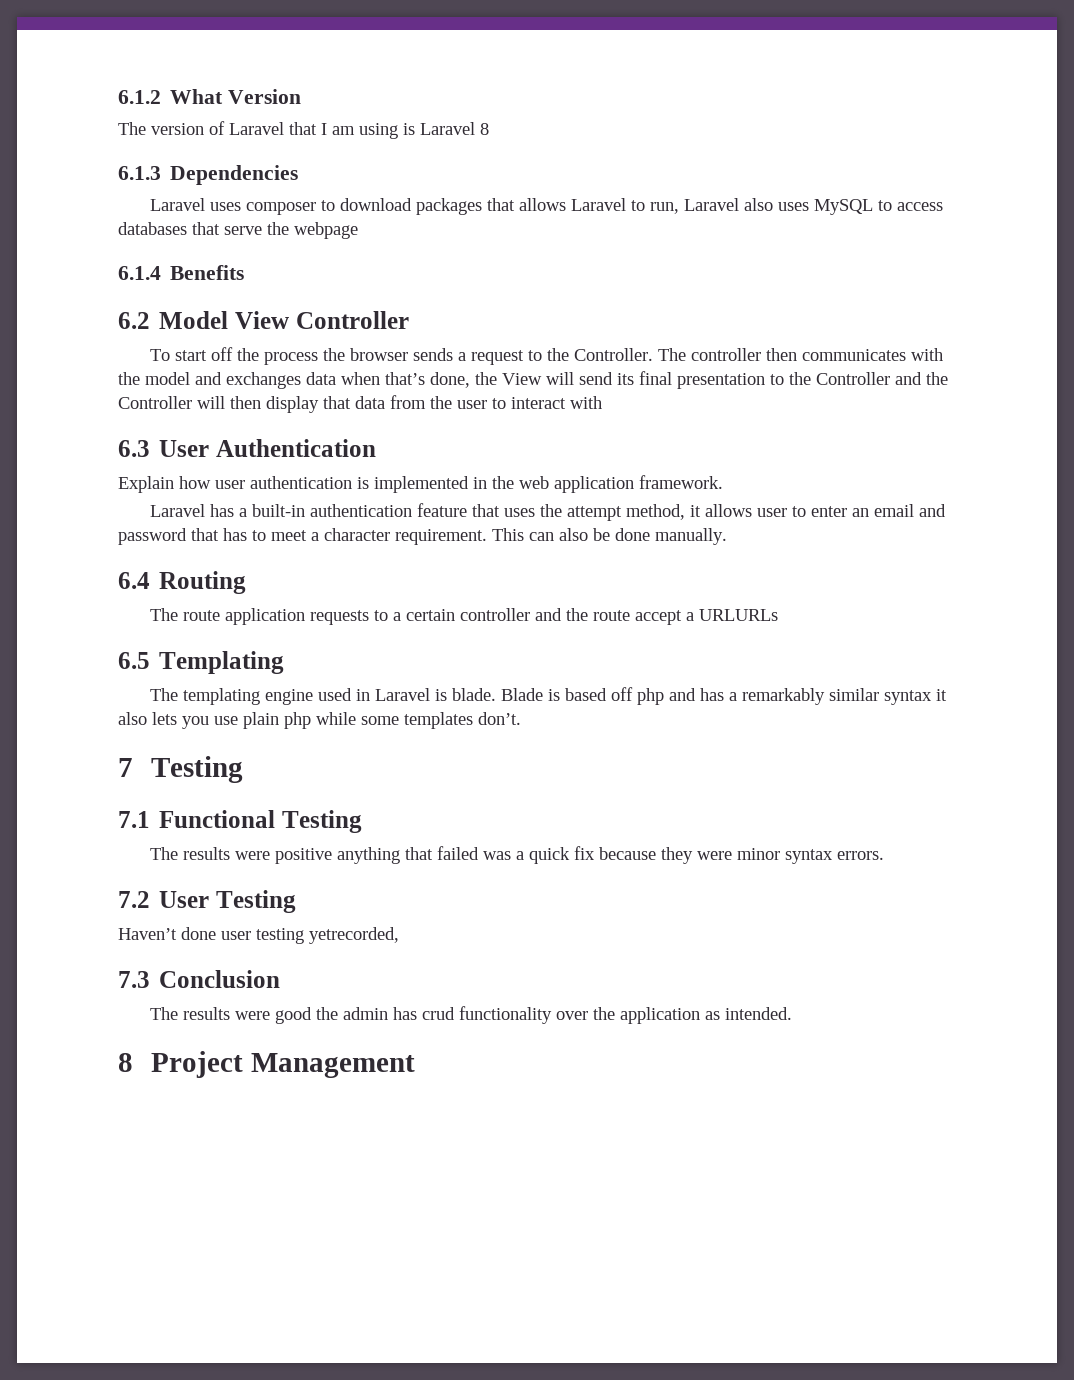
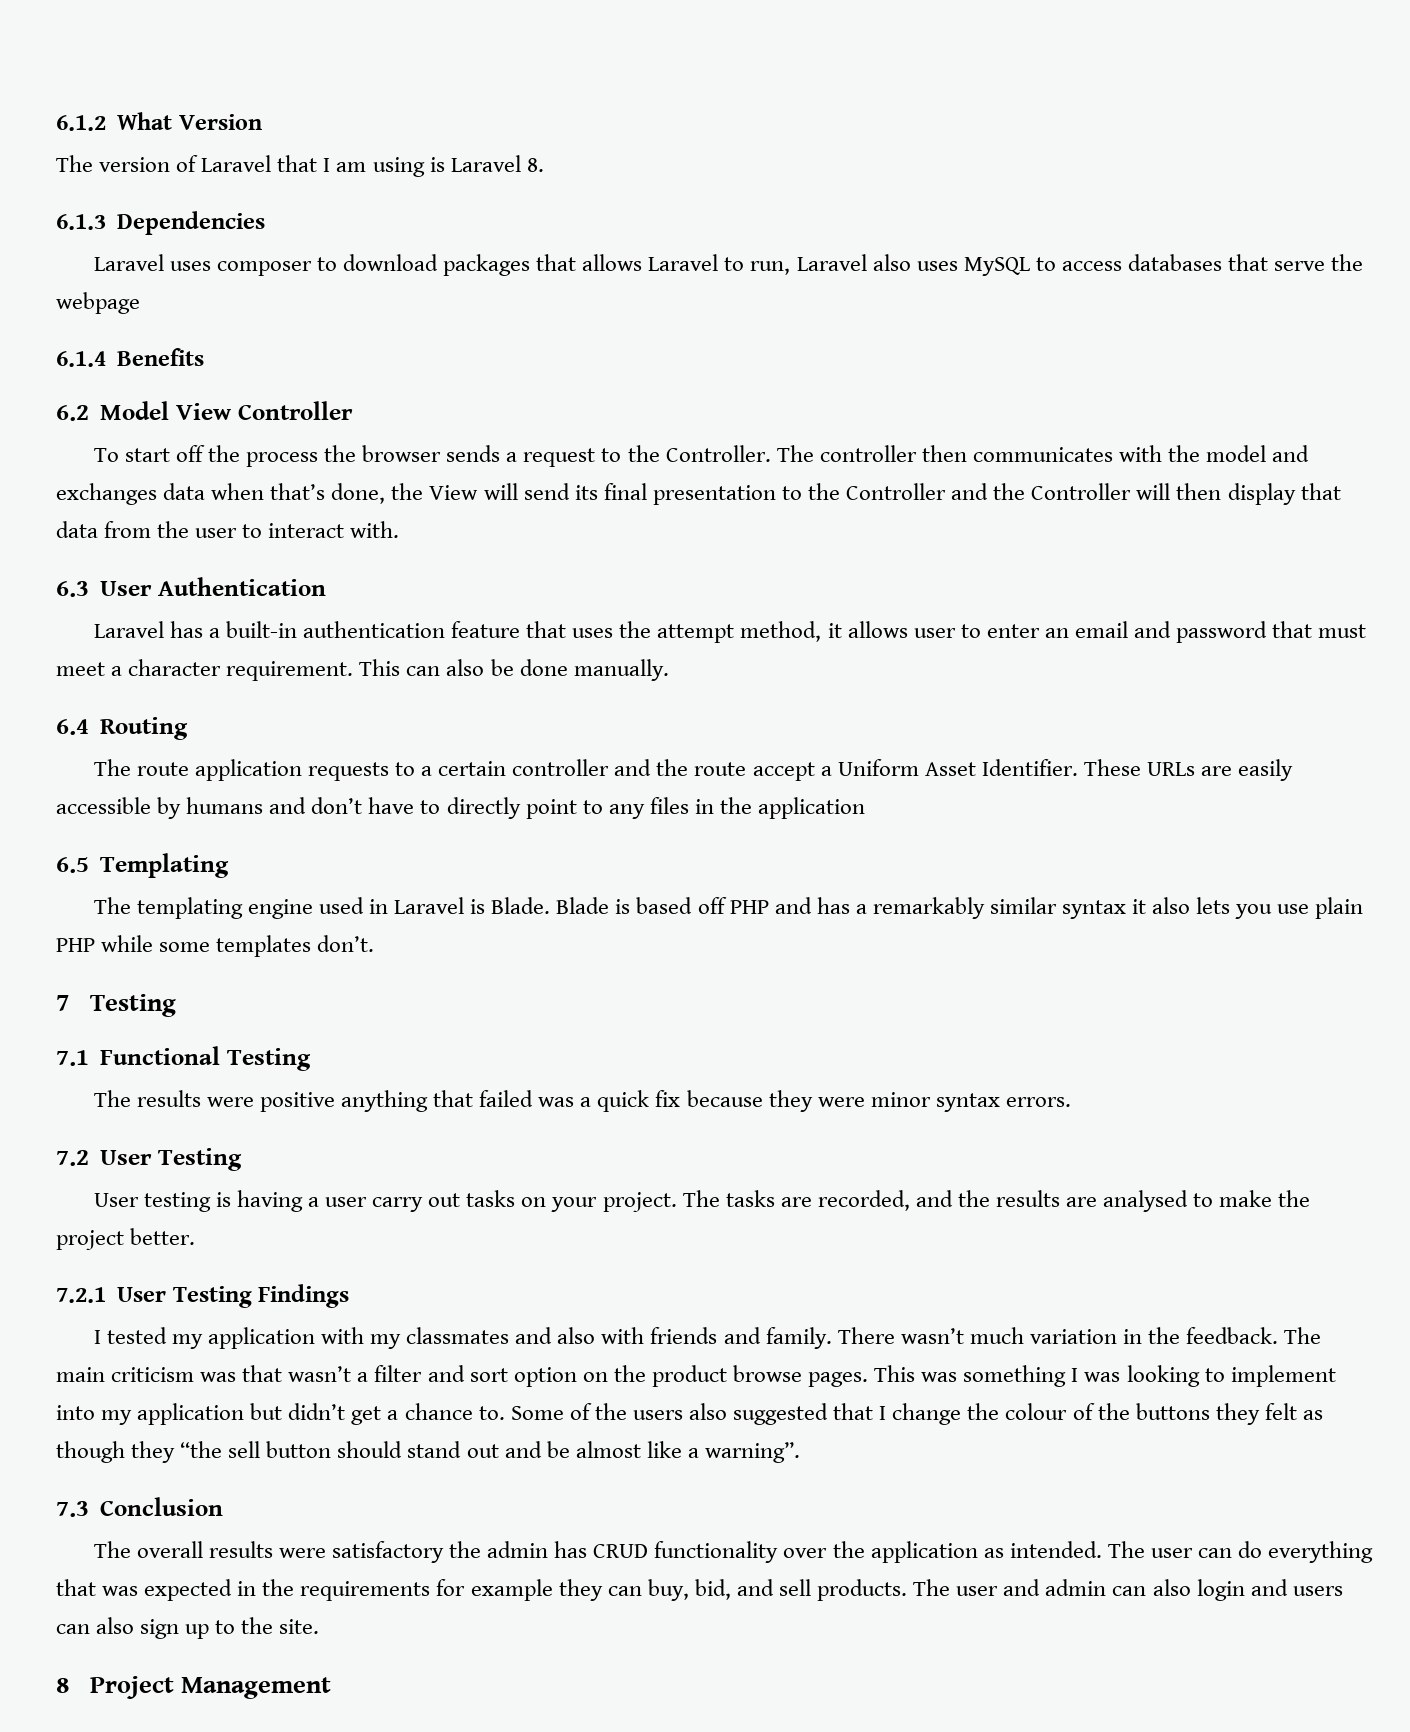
[480,123,489,135] 8 -> [526,158,544,172] 8.
[570,396,602,409] with -> [350,521,400,538] with.
[118,475,723,493] // Explain how user authentication is implemented in the web application framework. -> (326, 586) none
[223,528,266,541] has to -> [1318,624,1367,638] must
[699,609,779,621] URLURLs -> [837,759,1294,781] [56,797,866,819] Uniform Asset Identifier. These URLs are easily accessible by humans and don’t have to directly point to any files in the application
[452,688,497,701] blade. -> [491,897,551,914] Blade.
[637,688,665,705] php -> [729,900,769,914] PHP
[284,712,311,729] php -> [56,938,95,952] PHP
[118,927,399,944] Haven’t done user testing yetrecorded, -> [93,1190,1311,1212] [56,1228,196,1250] [56,1284,349,1308] [93,1327,1322,1349] [56,1365,1336,1387] [56,1403,1323,1425] [56,1441,800,1463] User testing is having a user carry out tasks on your project. The tasks are recorded, and the results are analysed to make the project better. // 7.2.1 User Testing Findings // I tested my application with my classmates and also with friends and family. There wasn’t much variation in the feedback. The main criticism was that wasn’t a filter and sort option on the product browse pages. This was something I was looking to implement into my application but didn’t get a chance to. Some of the users also suggested that I change the colour of the buttons they felt as though they “the sell button should stand out and be almost like a warning”.
[183,1007,313,1024] results were good -> [136,1541,444,1563] overall results were satisfactory
[422,1007,456,1020] crud -> [593,1544,649,1558] CRUD
(793, 1013) none -> [1107,1541,1374,1563] [56,1579,1343,1601] [56,1617,320,1639] The user can do everything that was expected in the requirements for example they can buy, bid, and sell products. The user and admin can also login and users can also sign up to the site.

